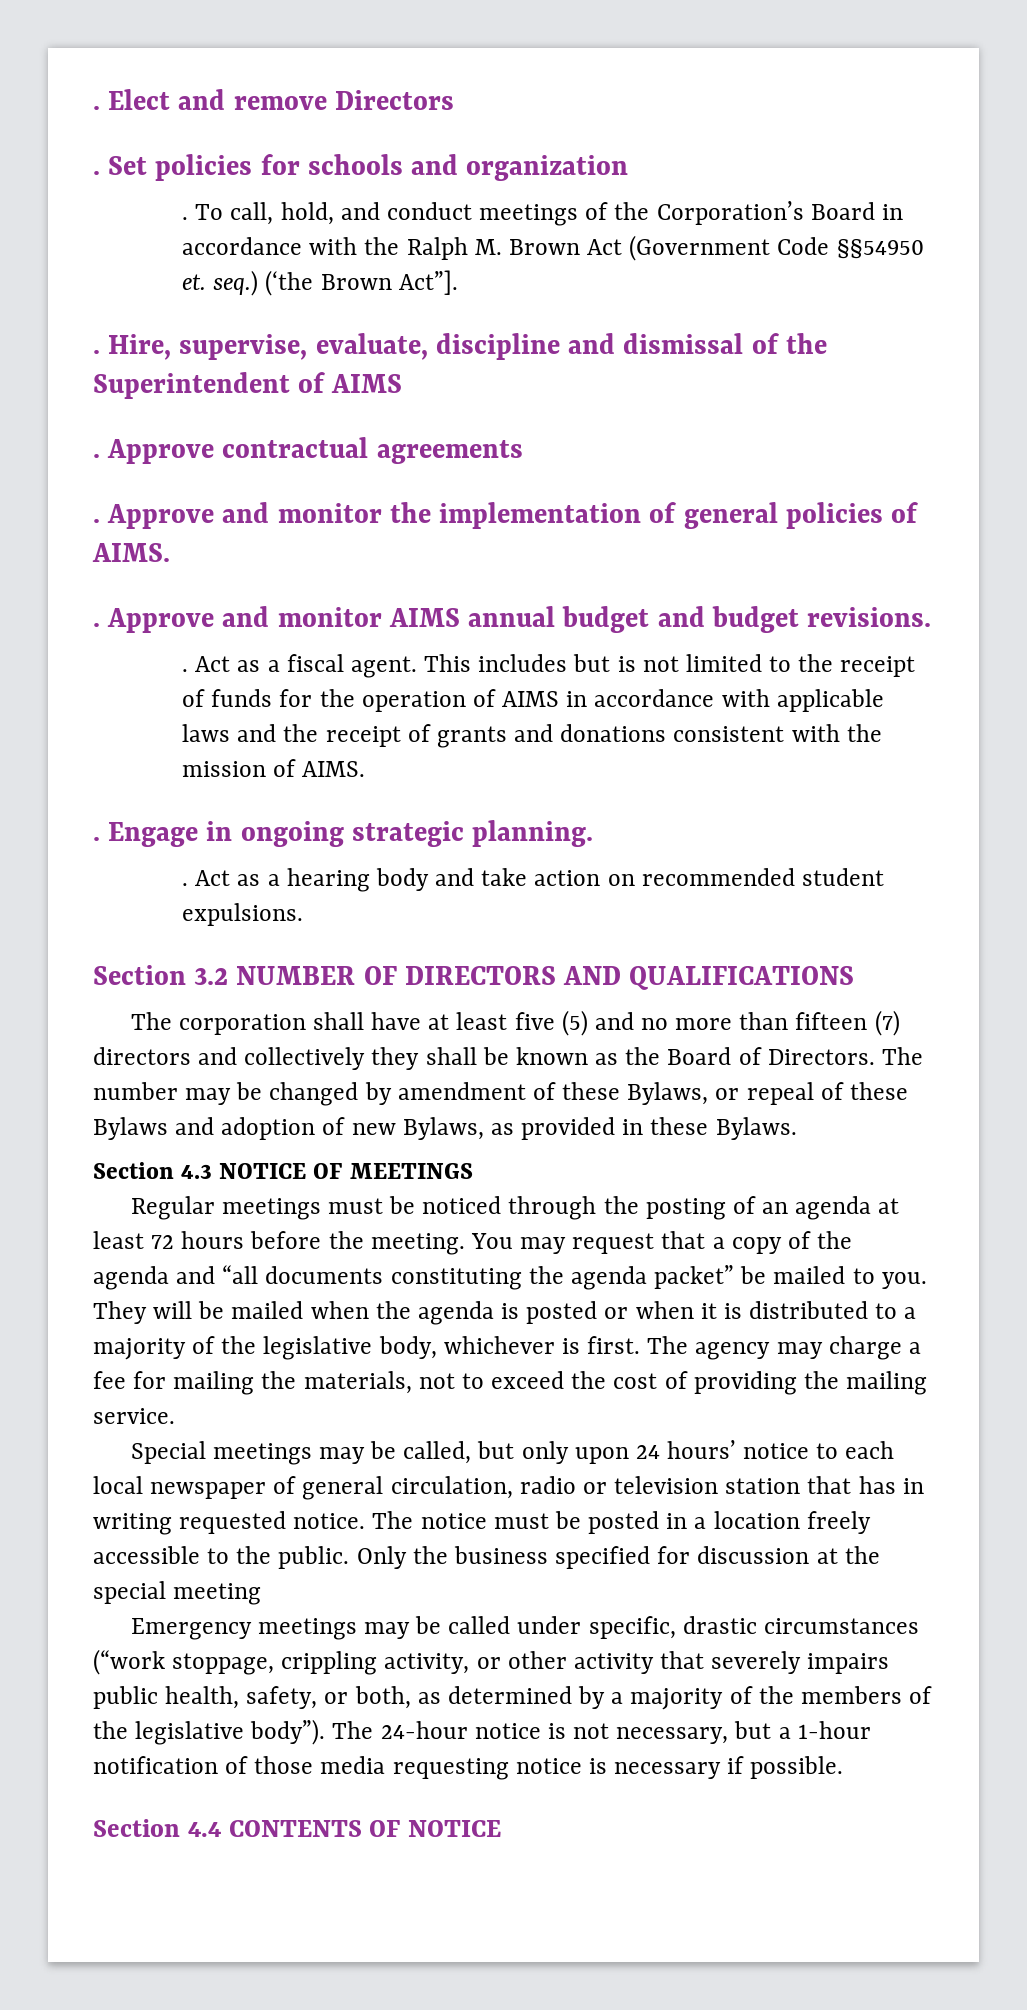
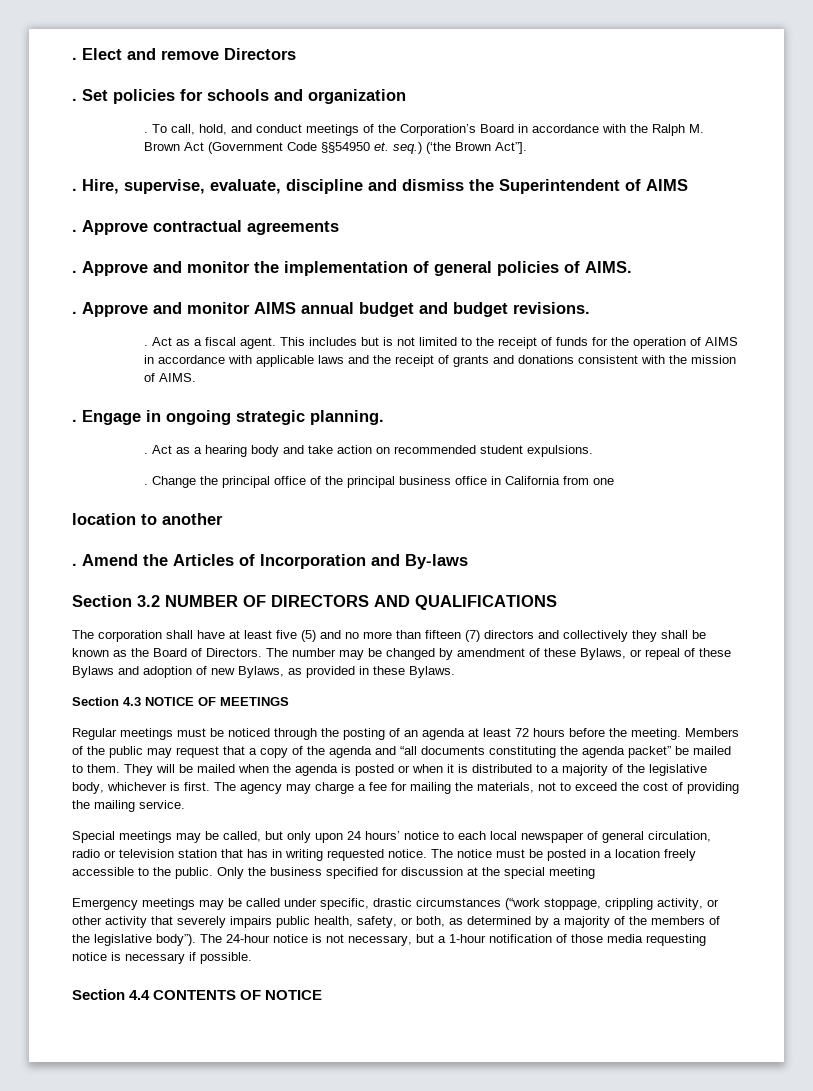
[623,333,779,354] dismissal of -> [402,179,464,191] dismiss
(304, 914) none -> [144,476,615,488] [72,513,223,525] [72,554,468,569] // . Change the principal office of the principal business office in California from one // location to another // . Amend the Articles of Incorporation and By-laws
[470,1233,513,1249] You -> [685,728,739,737] [72,746,143,758] Members of the public
[881,1272,927,1289] you. -> [87,764,120,773] them.

